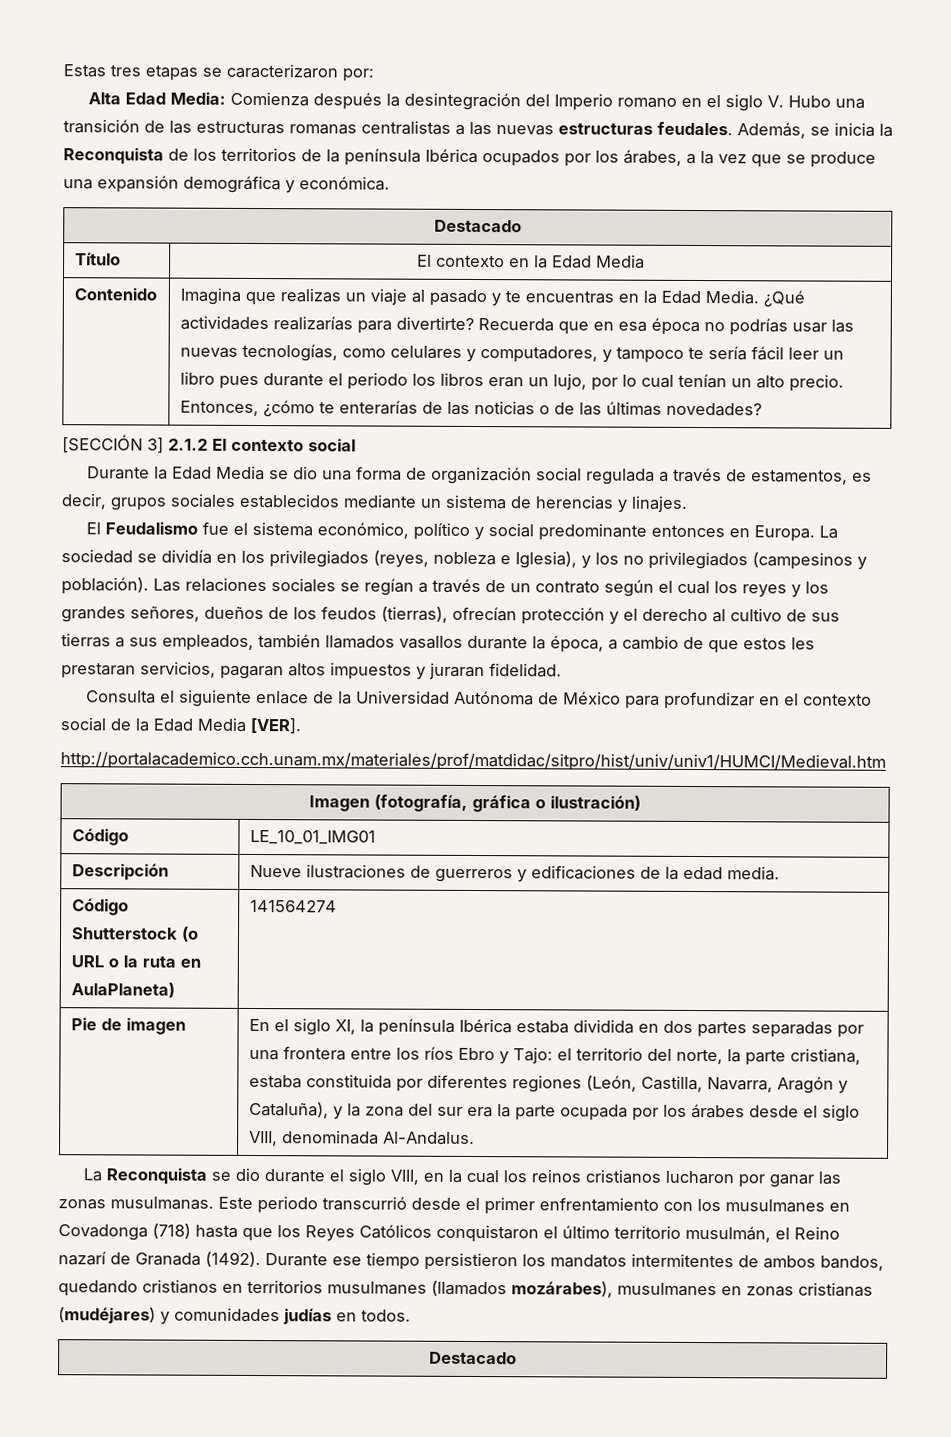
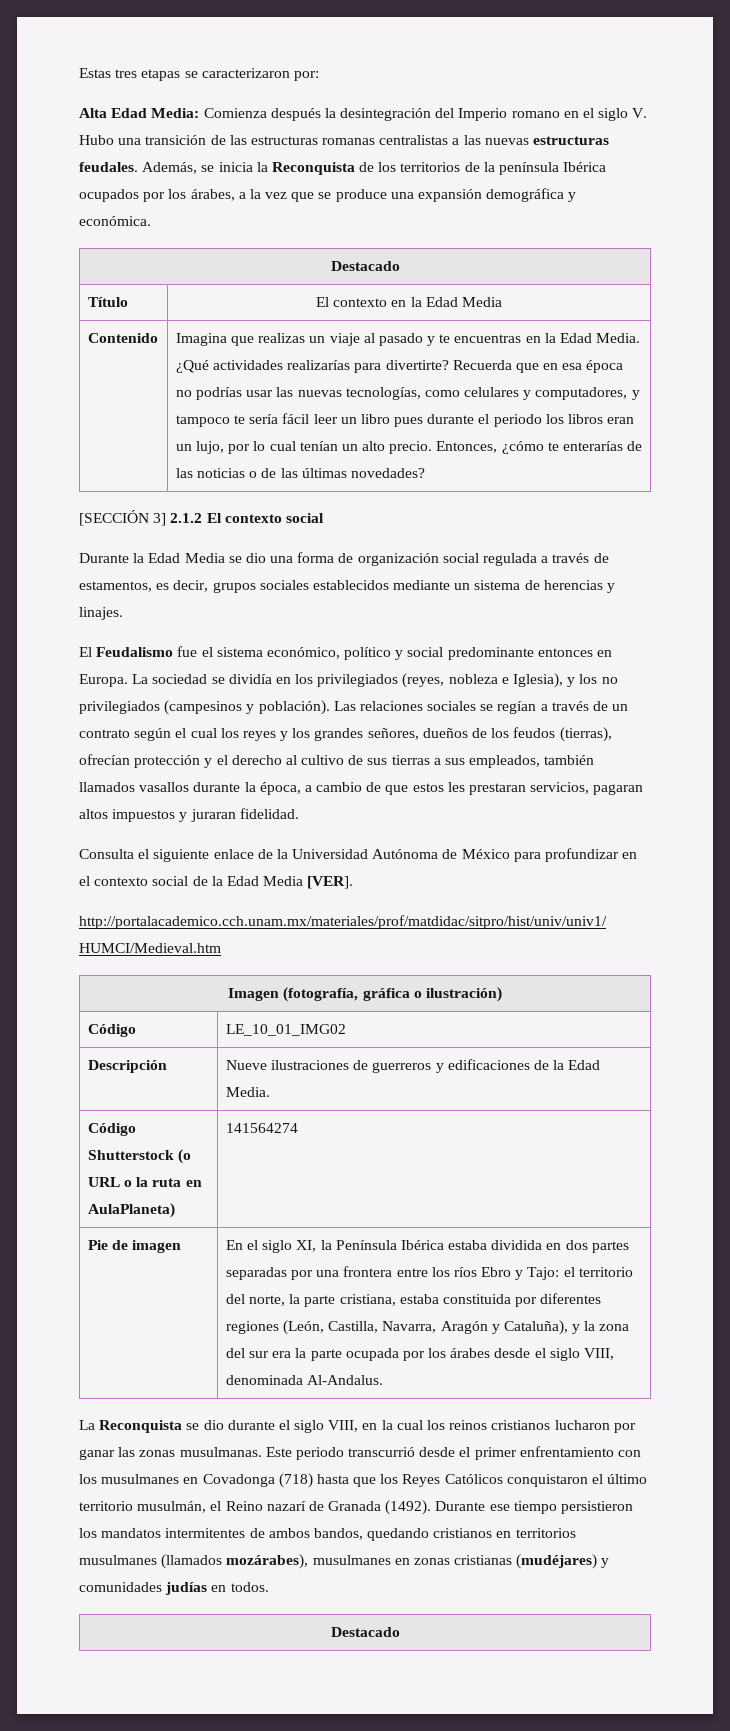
[249,829,376,845] LE_10_01_IMG01 -> [225,1024,346,1036] LE_10_01_IMG02
[682,866,780,881] edad media. -> [568,1060,601,1070] [225,1087,270,1097] Edad Media.
[377,1018,455,1036] península -> [335,1240,397,1250] Península

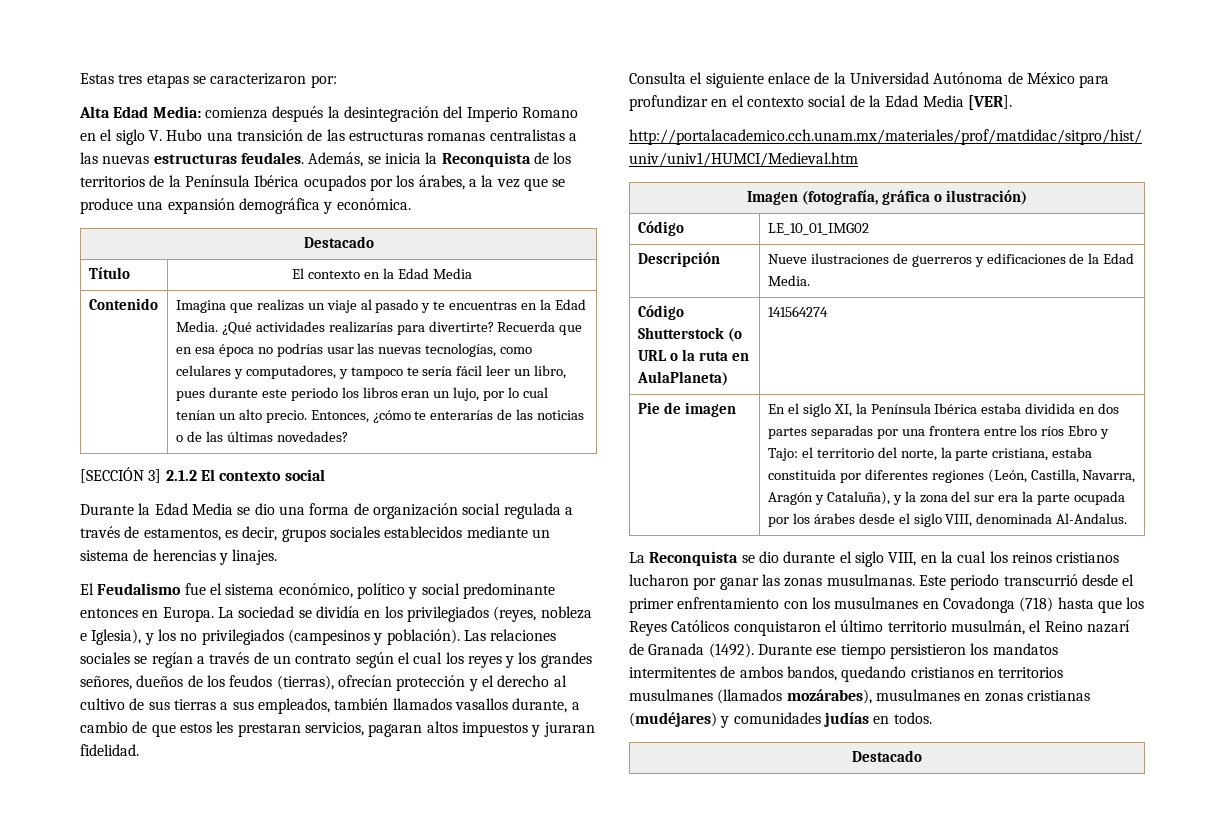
[203,108,267,118] Comienza -> [204,107,268,119] comienza
[511,111,560,118] romano -> [521,107,578,118] Romano
[499,162,560,175] península -> [184,175,250,187] Península
[360,414,390,424] libro -> [534,365,567,379] libro,
[478,414,490,424] el -> [261,389,287,398] este
[193,782,301,795] durante la época, -> [512,698,568,713] durante,

